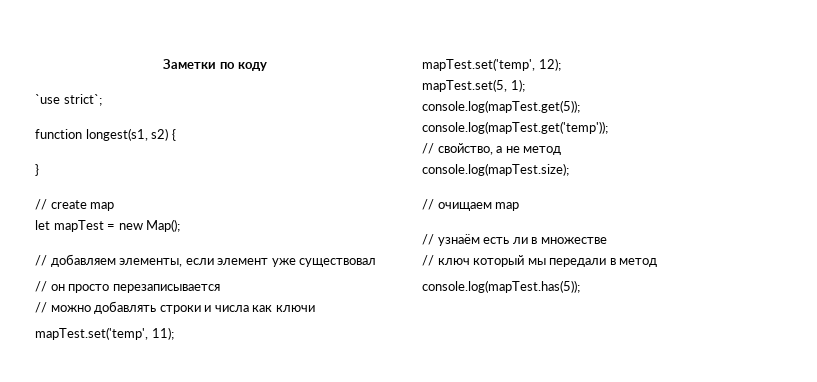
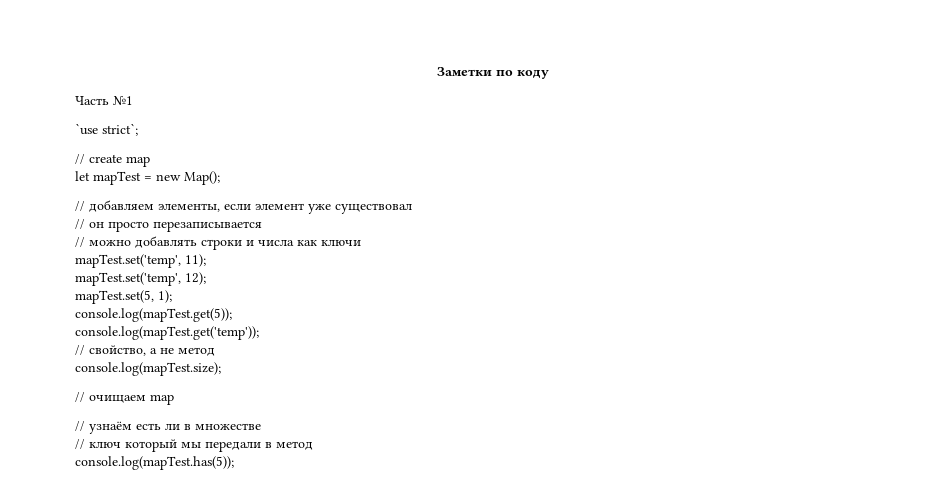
(267, 66) none -> [75,96,133,106] // Часть №1
[35,128,176,141] [35,164,39,176] // function longest(s1, s2) { // } -> (138, 129) none

